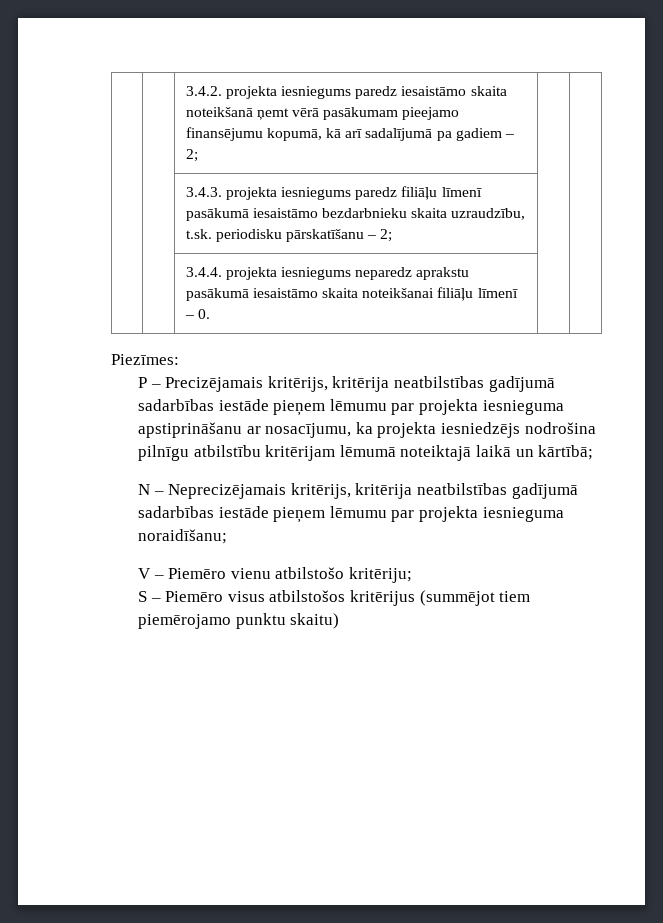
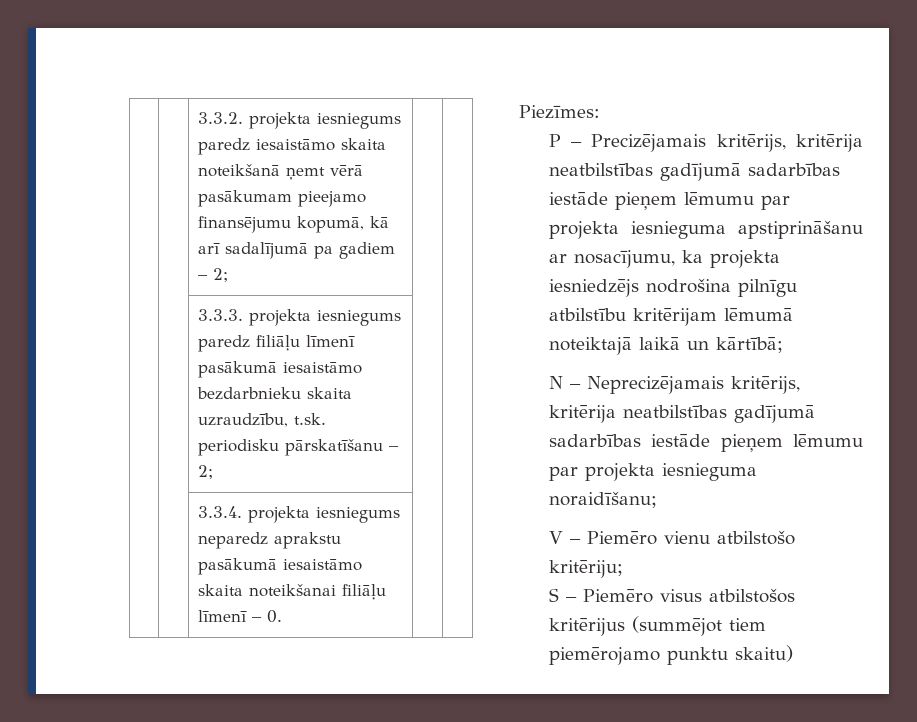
[185,86,222,96] | | 3.4.2. -> [198,112,244,124] | | 3.3.2.
[185,187,222,197] 3.4.3. -> [198,309,244,321] 3.3.3.
[185,267,222,277] 3.4.4. -> [198,506,243,518] 3.3.4.

